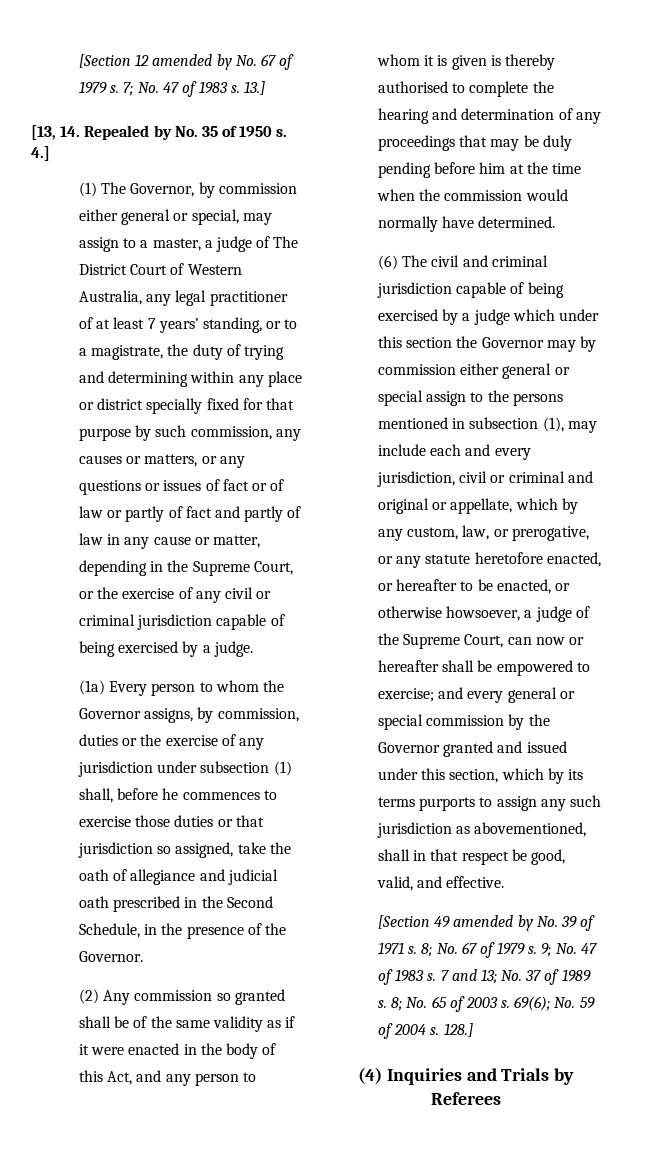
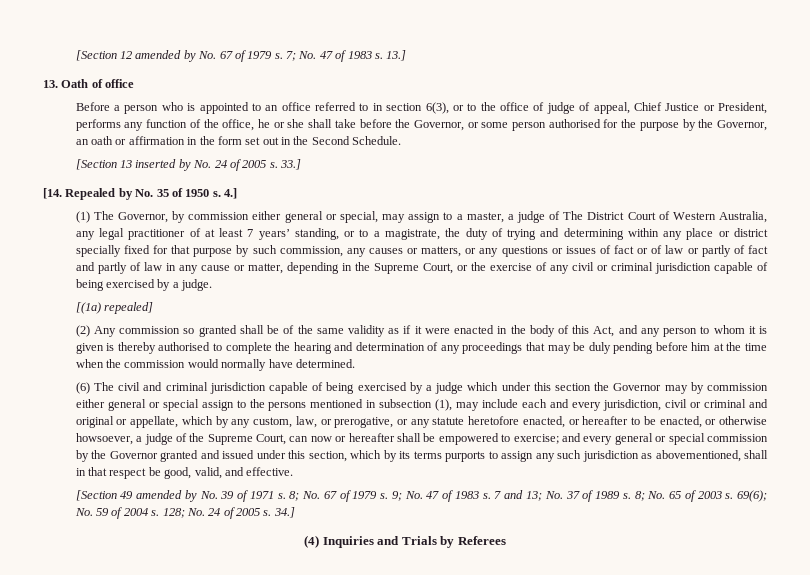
[31,125,81,140] [13, 14. -> [43,79,135,88] [75,102,768,114] [75,119,767,131] [75,136,402,145] [75,159,302,171] [43,188,62,199] 13. Oath of office // Before a person who is appointed to an office referred to in section 6(3), or to the office of judge of appeal, Chief Justice or President, performs any function of the office, he or she shall take before the Governor, or some person authorised for the purpose by the Governor, an oath or affirmation in the form set out in the Second Schedule. // [Section 13 inserted by No. 24 of 2005 s. 33.] // [14.
[78,680,284,696] [78,707,299,723] [78,734,264,750] [77,761,292,777] [78,788,277,803] [78,815,264,827] [77,842,291,858] [78,869,278,885] [78,896,273,912] [78,923,286,939] [78,951,143,962] (1a) Every person to whom the Governor assigns, by commission, duties or the exercise of any jurisdiction under subsection (1) shall, before he commences to exercise those duties or that jurisdiction so assigned, take the oath of allegiance and judicial oath prescribed in the Second Schedule, in the presence of the Governor. -> [75,302,154,314] [(1a) repealed]
[443,1023,473,1037] 128.] -> [162,507,295,519] 128; No. 24 of 2005 s. 34.]

